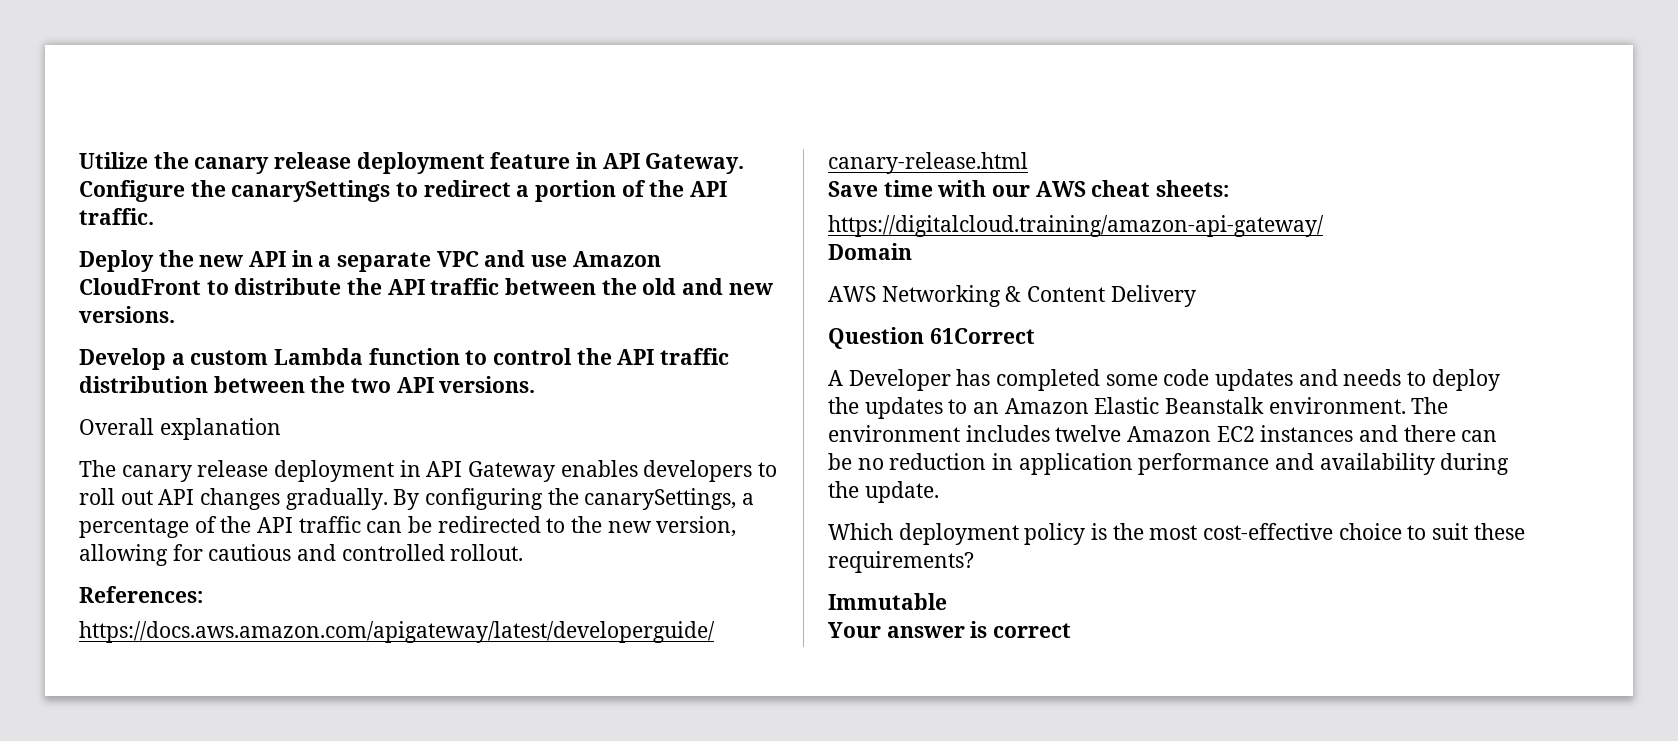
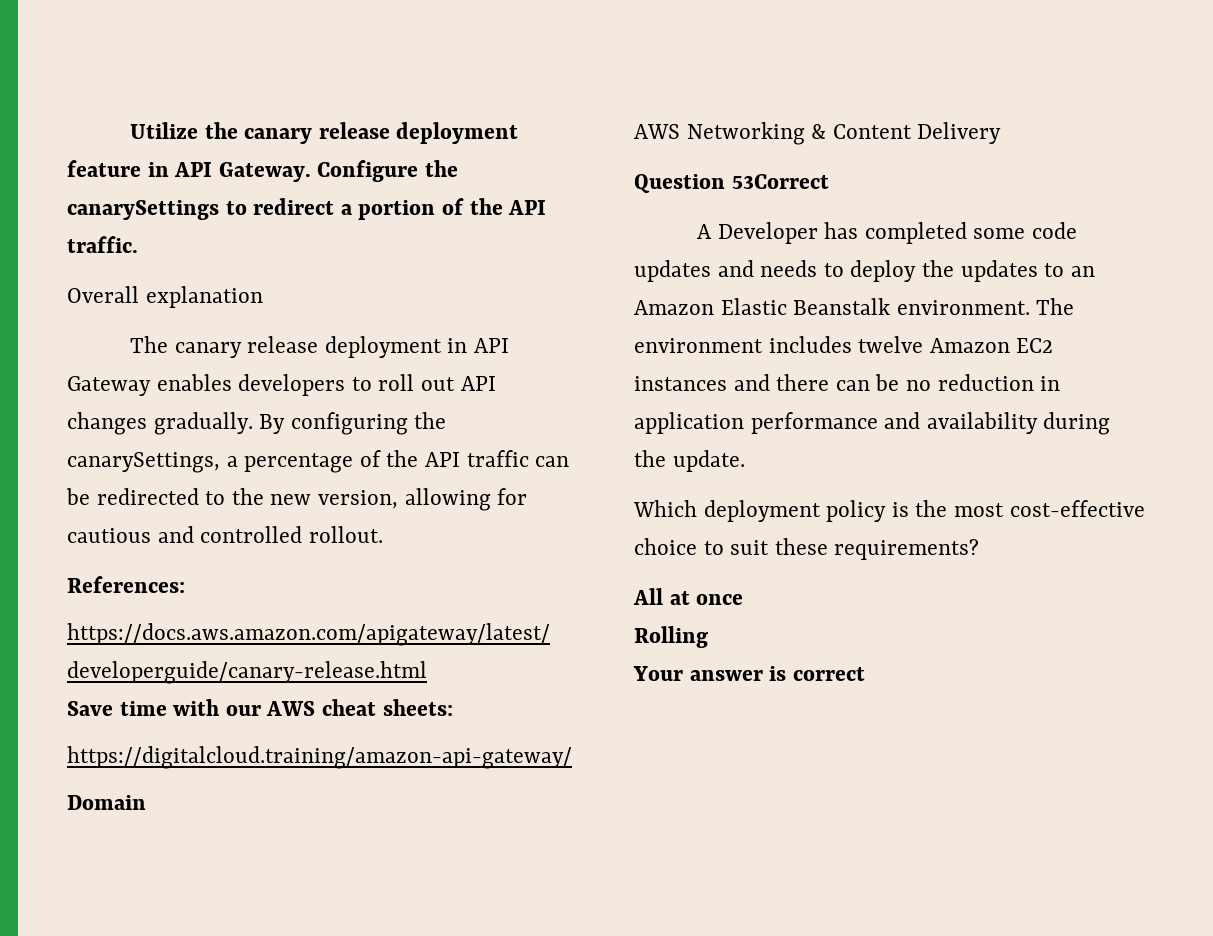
[79,250,661,272] [79,278,773,295] [79,306,175,323] [79,348,730,370] [79,376,536,393] // Deploy the new API in a separate VPC and use Amazon CloudFront to distribute the API traffic between the old and new versions. // Develop a custom Lambda function to control the API traffic distribution between the two API versions. -> (138, 244) none
[929,328,1035,344] 61Correct -> [731,174,829,189] 53Correct
[828,593,947,610] Immutable -> [633,588,744,605] [634,626,708,648] All at once // Rolling

